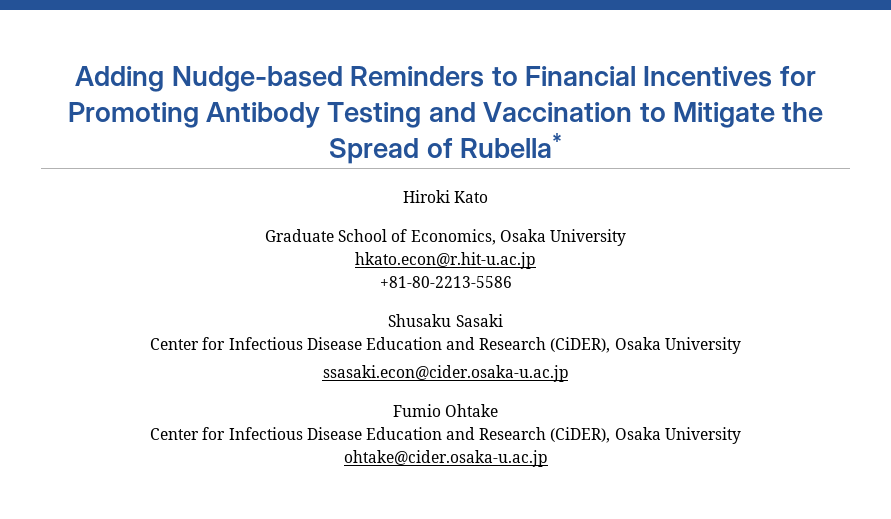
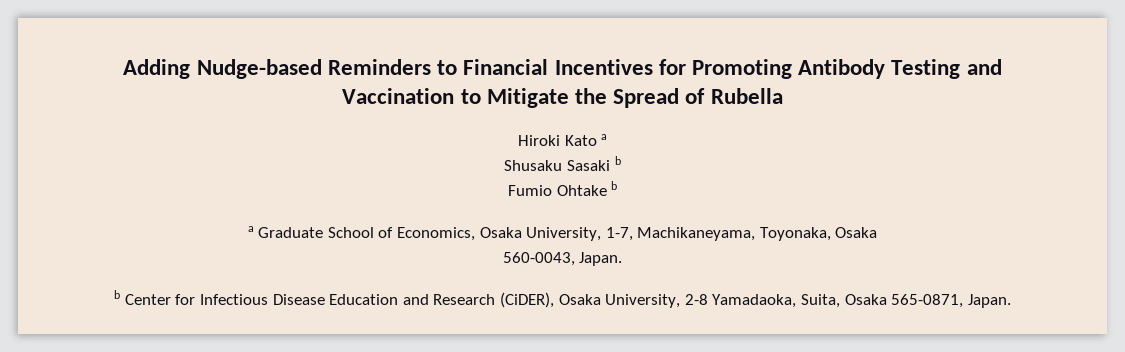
[459,133,562,158] Rubella* -> [710,88,783,104] Rubella
(489, 197) // -> [601,134,608,140] [504,156,621,171] [507,181,618,196] [247,226,254,232] a // Shusaku Sasaki b // Fumio Ohtake b // a
[549,229,626,246] [355,252,536,269] [379,276,512,288] [388,314,503,327] [150,337,741,354] [322,365,569,382] [392,404,499,417] [150,427,741,444] [343,450,548,467] University // hkato.econ@r.hit-u.ac.jp // +81-80-2213-5586 // Shusaku Sasaki // Center for Infectious Disease Education and Research (CiDER), Osaka University // ssasaki.econ@cider.osaka-u.ac.jp // Fumio Ohtake // Center for Infectious Disease Education and Research (CiDER), Osaka University // ohtake@cider.osaka-u.ac.jp -> [526,227,878,241] [502,252,623,266] [114,290,1011,308] University, 1-7, Machikaneyama, Toyonaka, Osaka // 560-0043, Japan. // b Center for Infectious Disease Education and Research (CiDER), Osaka University, 2-8 Yamadaoka, Suita, Osaka 565-0871, Japan.

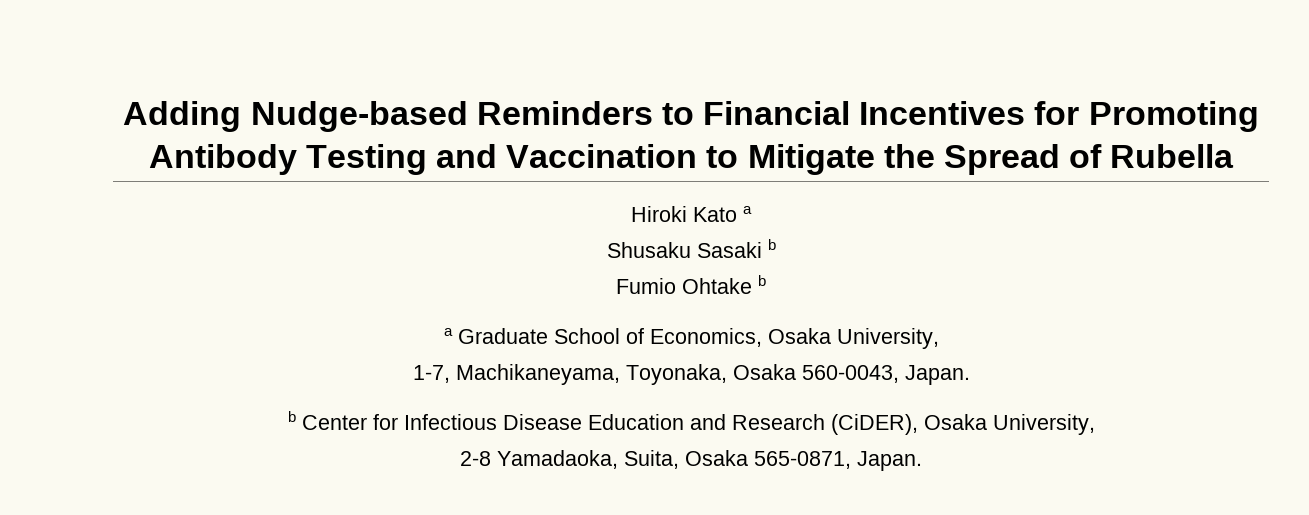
(602, 234) none -> (939, 338) //
(878, 232) // -> (796, 372) none
(681, 301) none -> (1095, 424) //

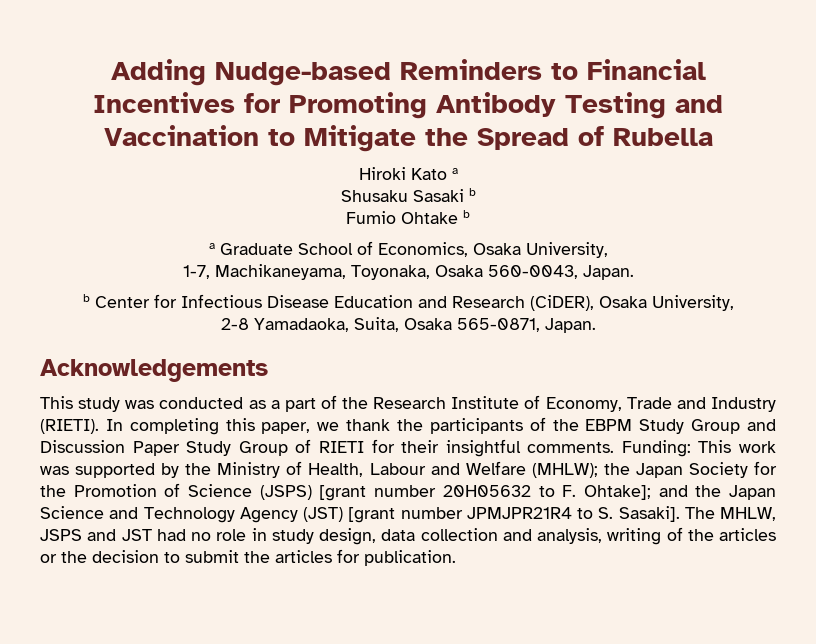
(922, 461) none -> [40,359,268,382] [40,395,776,412] [40,417,776,435] [40,439,777,457] [40,461,777,478] [40,483,777,501] [40,506,776,523] [40,527,776,545] [40,549,456,566] // Acknowledgements // This study was conducted as a part of the Research Institute of Economy, Trade and Industry (RIETI). In completing this paper, we thank the participants of the EBPM Study Group and Discussion Paper Study Group of RIETI for their insightful comments. Funding: This work was supported by the Ministry of Health, Labour and Welfare (MHLW); the Japan Society for the Promotion of Science (JSPS) [grant number 20H05632 to F. Ohtake]; and the Japan Science and Technology Agency (JST) [grant number JPMJPR21R4 to S. Sasaki]. The MHLW, JSPS and JST had no role in study design, data collection and analysis, writing of the articles or the decision to submit the articles for publication.

